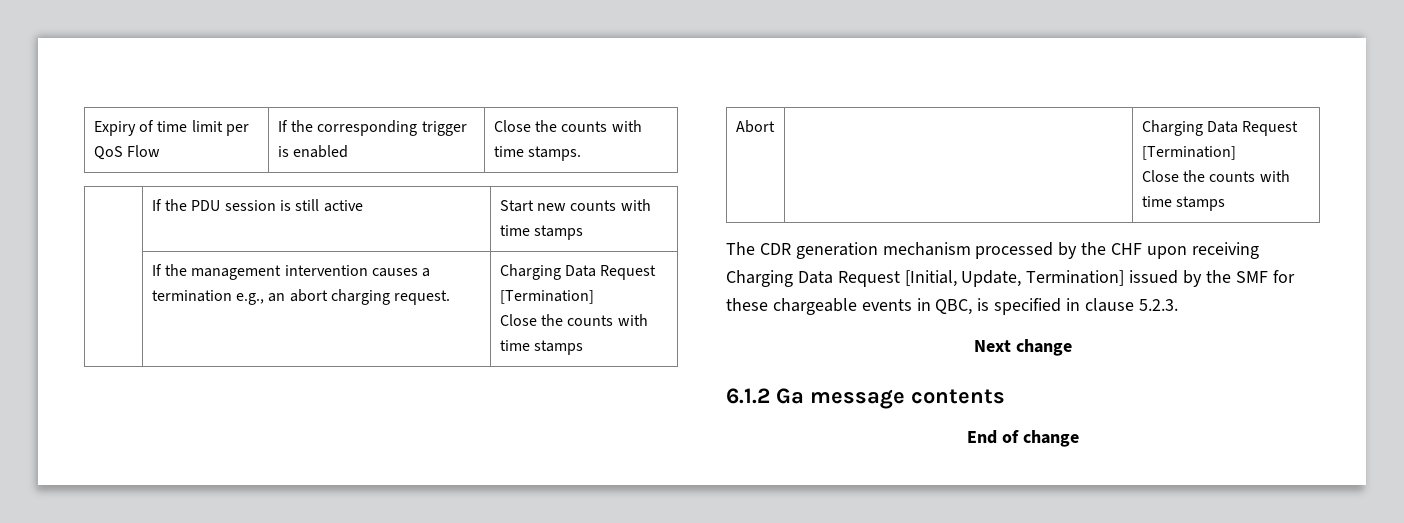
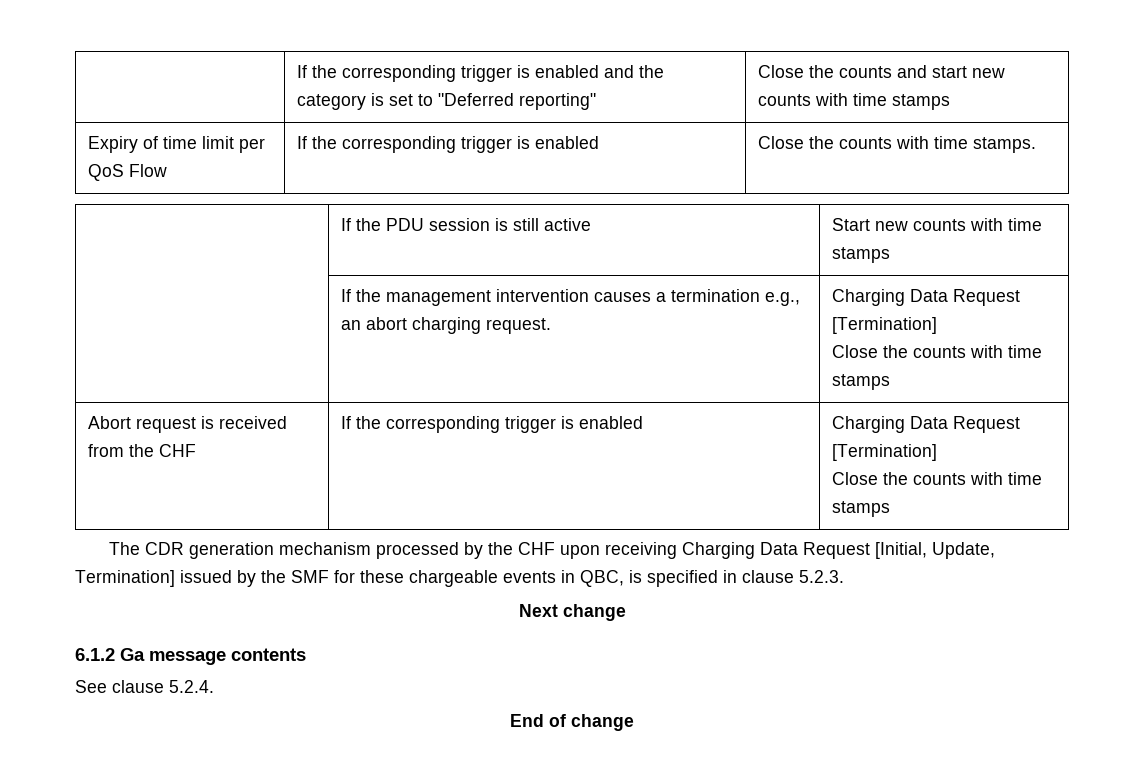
(93, 128) none -> [296,65,664,82] [296,93,596,110] [757,65,1005,78] [757,93,950,110] | If the corresponding trigger is enabled and the category is set to "Deferred reporting" | Close the counts and start new counts with time stamps //
(775, 126) | -> [135,416,287,433] [87,444,196,457] [340,416,643,433] request is received from the CHF | If the corresponding trigger is enabled
(1005, 396) none -> [75,680,214,693] // See clause 5.2.4.

